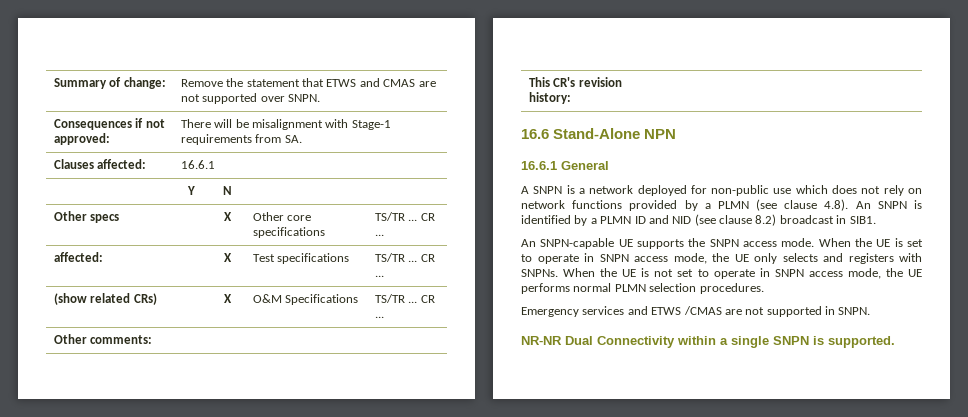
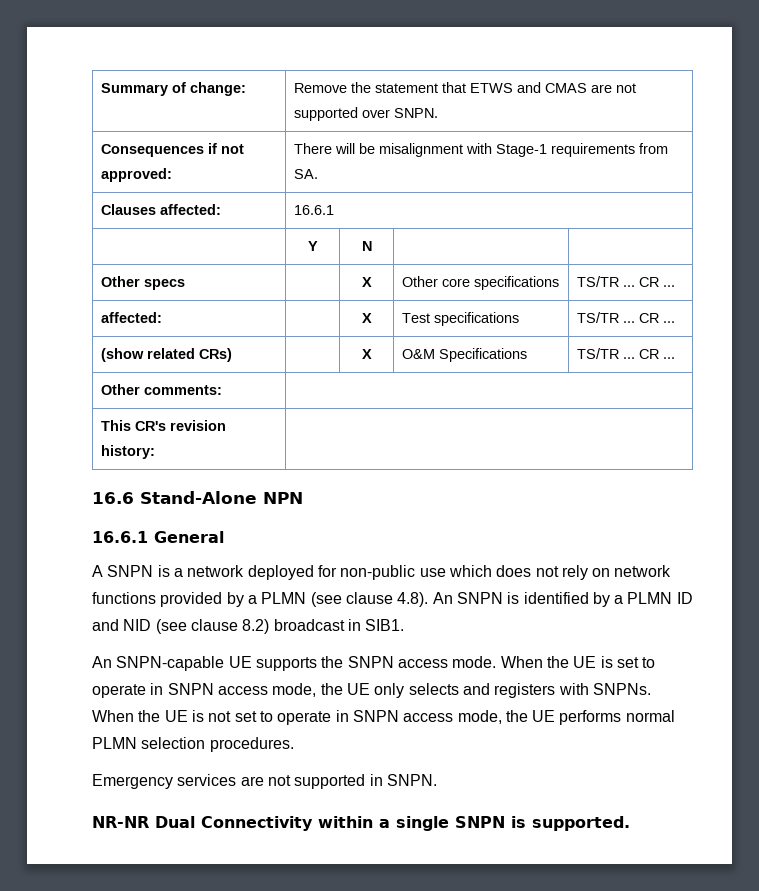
[627,306,722,315] and ETWS /CMAS -> (237, 780) none

